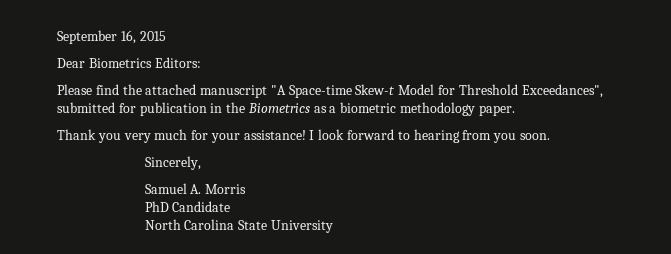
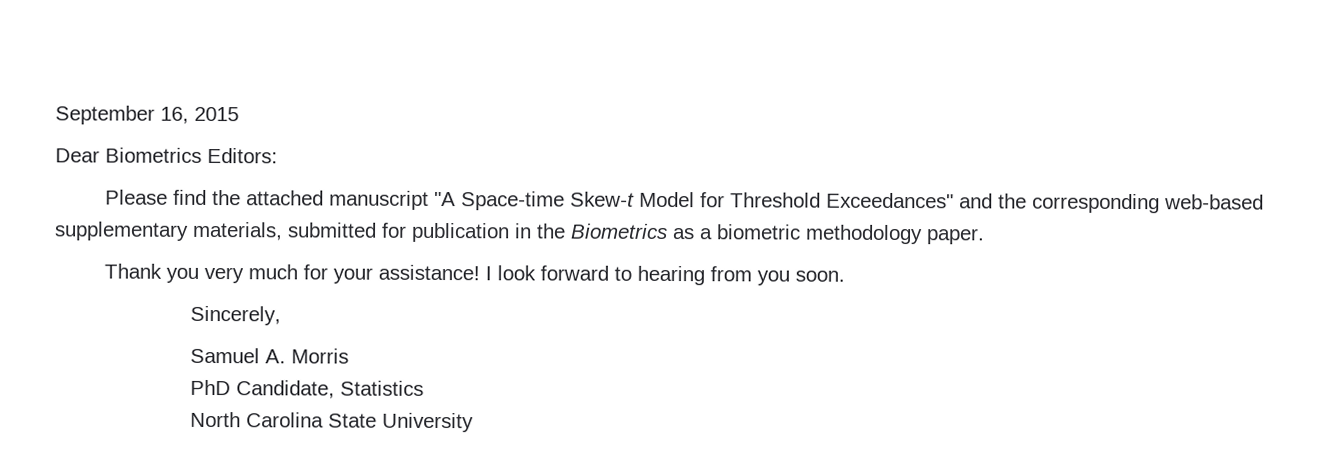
[521,84,603,98] Exceedances", -> [826,192,1265,214] [54,221,283,241] Exceedances" and the corresponding web-based supplementary materials,
[172,201,231,212] Candidate -> [236,380,425,399] Candidate, Statistics

